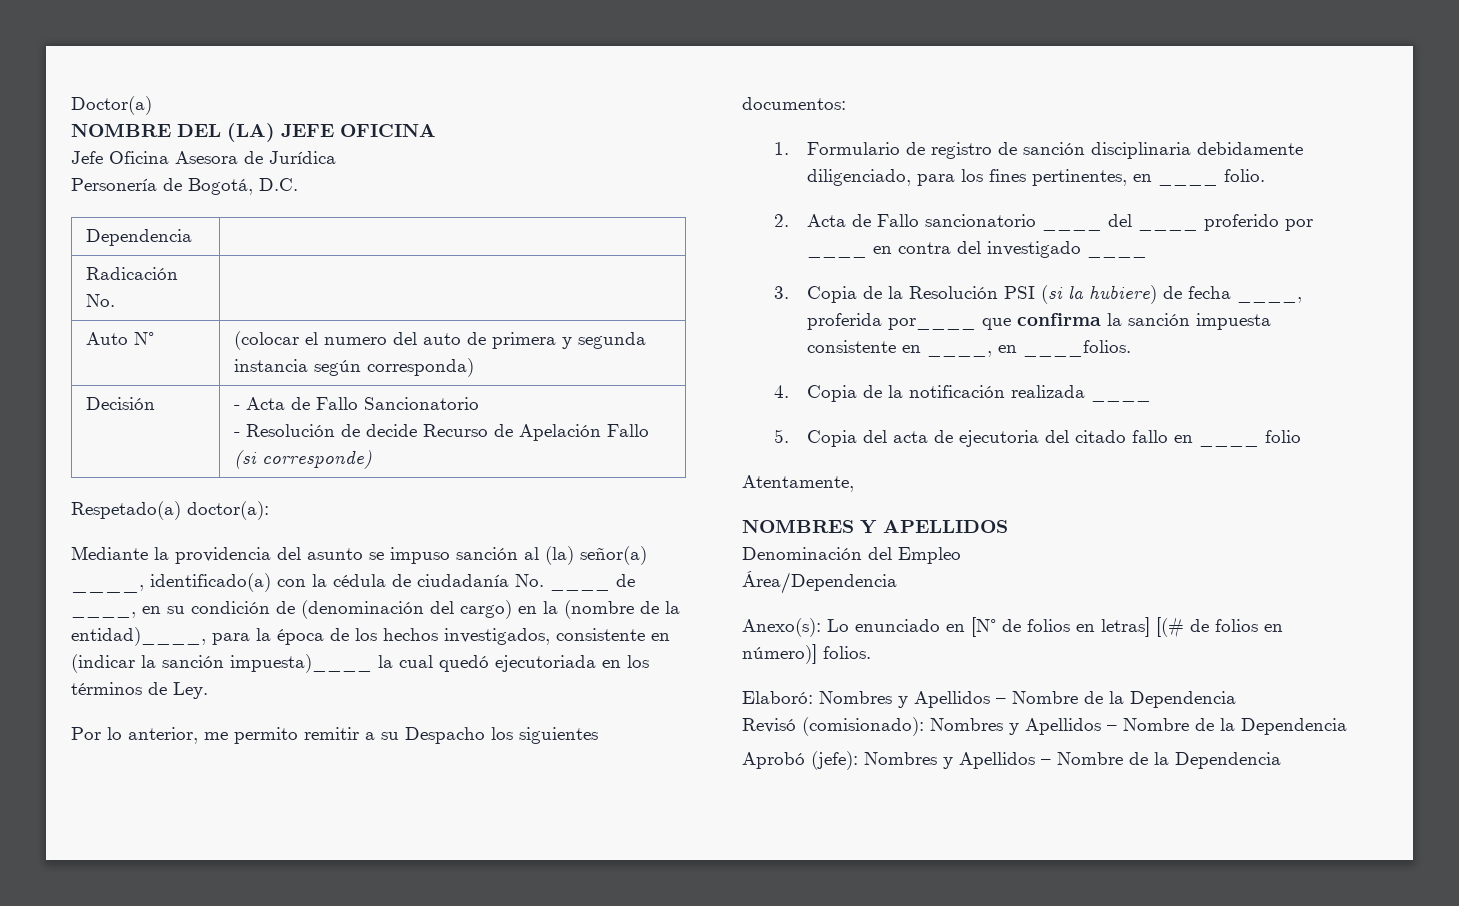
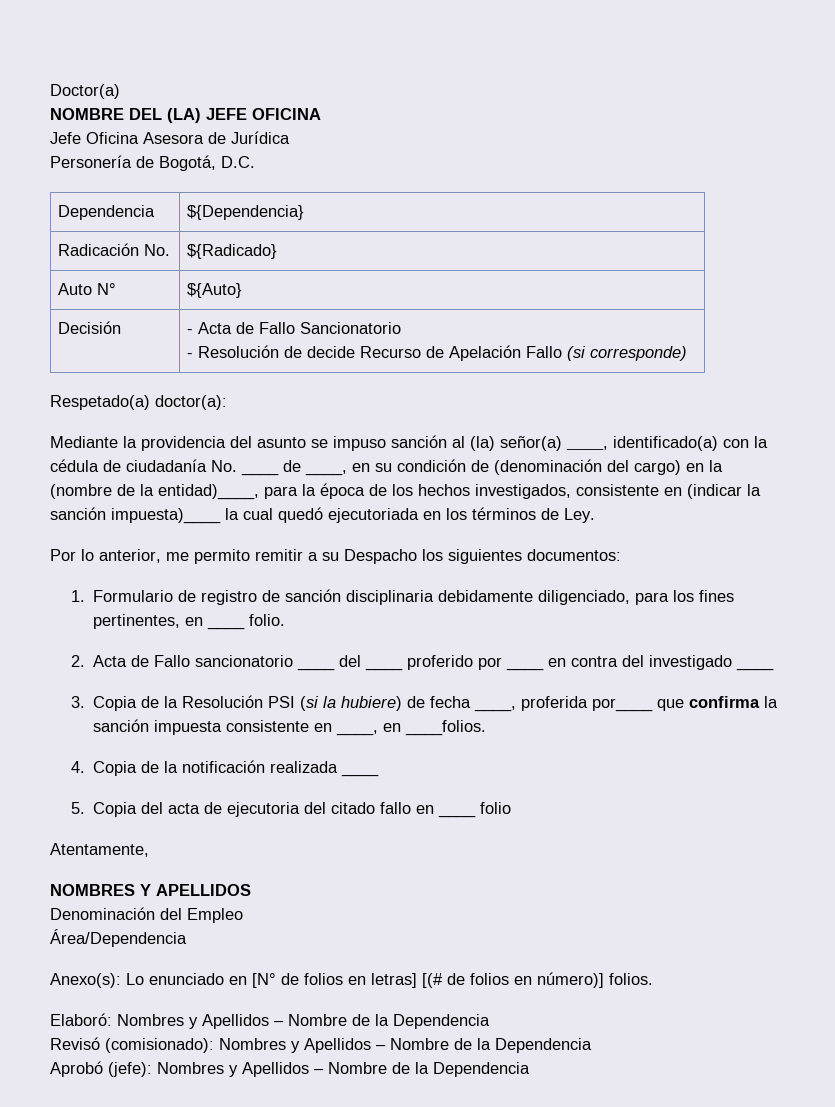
(192, 237) none -> [187,205,305,220] ${Dependencia}
(115, 300) none -> [187,244,278,259] ${Radicado}
[233,331,646,350] [233,358,474,377] (colocar el numero del auto de primera y segunda instancia según corresponda) -> [187,283,243,298] ${Auto}

